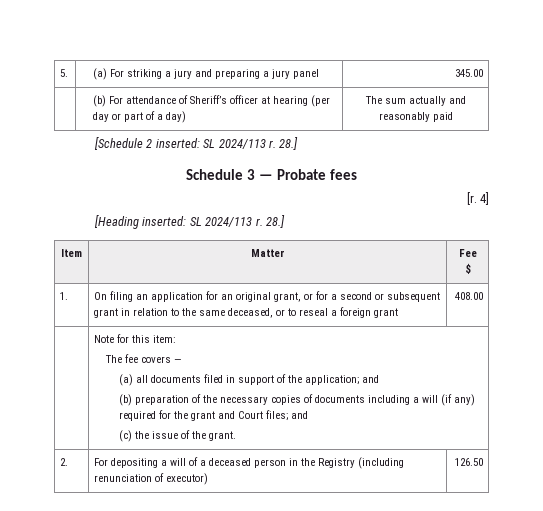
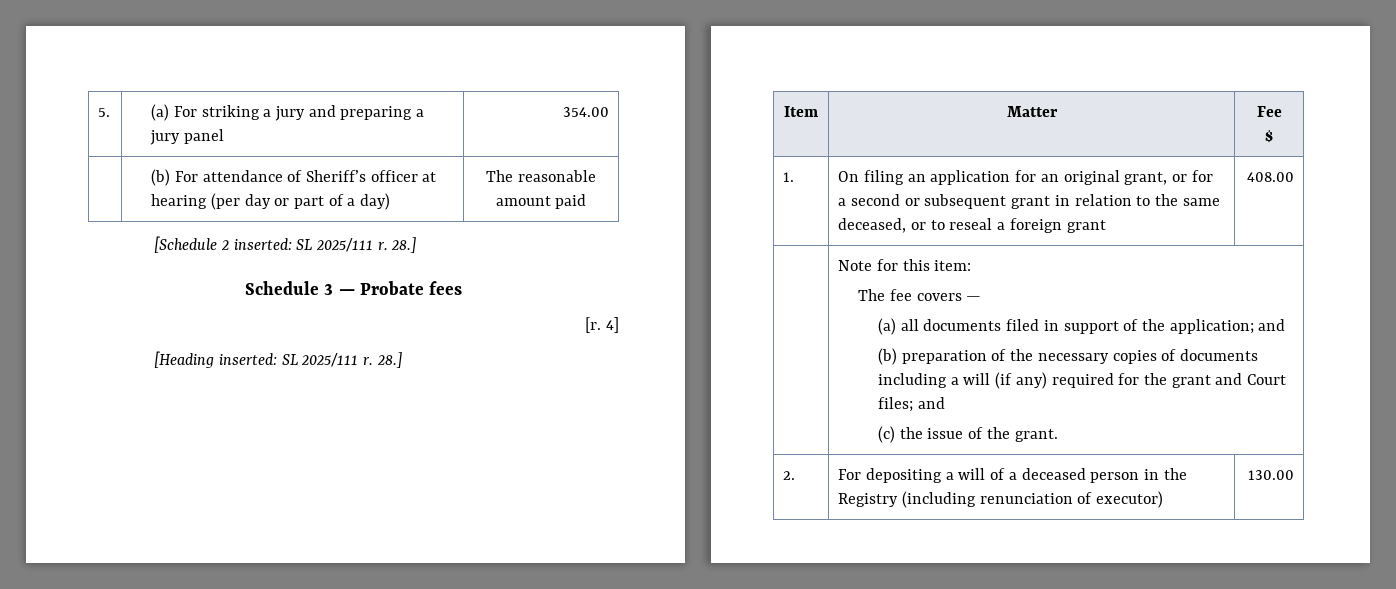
[454,69,483,77] 345.00 -> [562,107,609,117] 354.00
[384,96,466,106] [378,112,430,122] sum actually and reasonably -> [517,170,596,182] [495,196,551,206] reasonable amount
[218,139,266,149] 2024/113 -> [315,238,373,252] 2025/111
[205,217,253,227] 2024/113 -> [301,353,359,367] 2025/111
[454,458,483,466] 126.50 -> [1247,470,1294,480] 130.00

